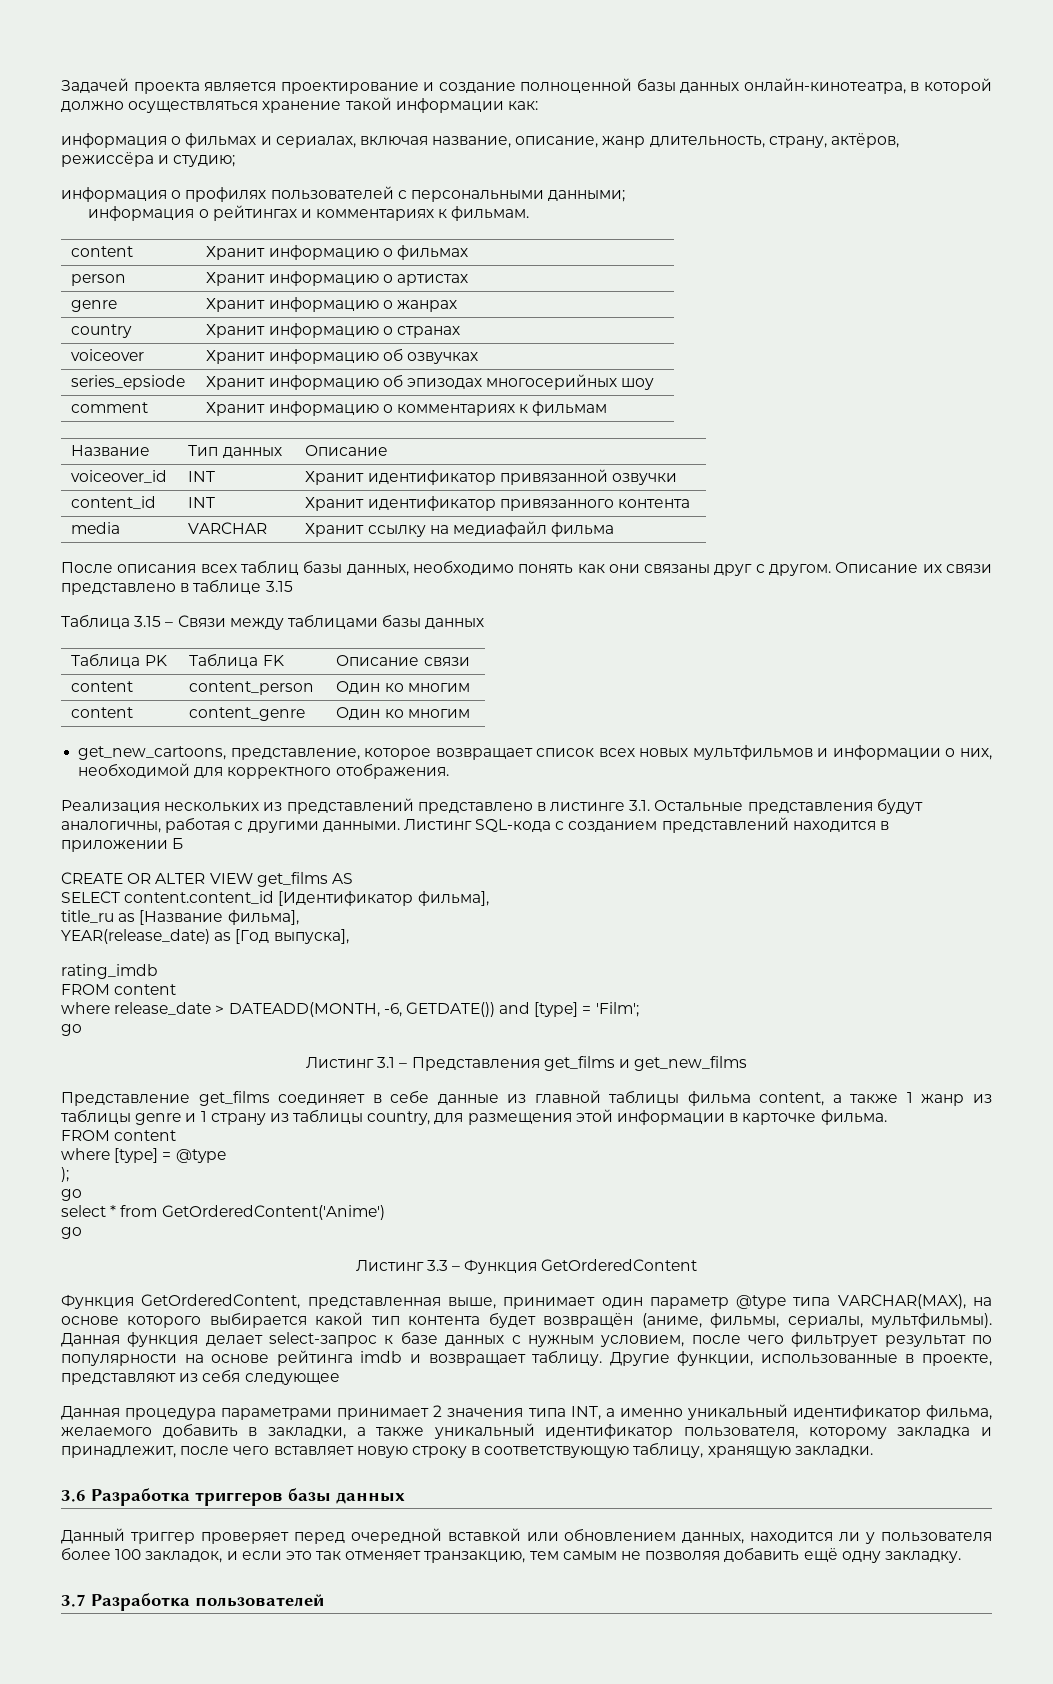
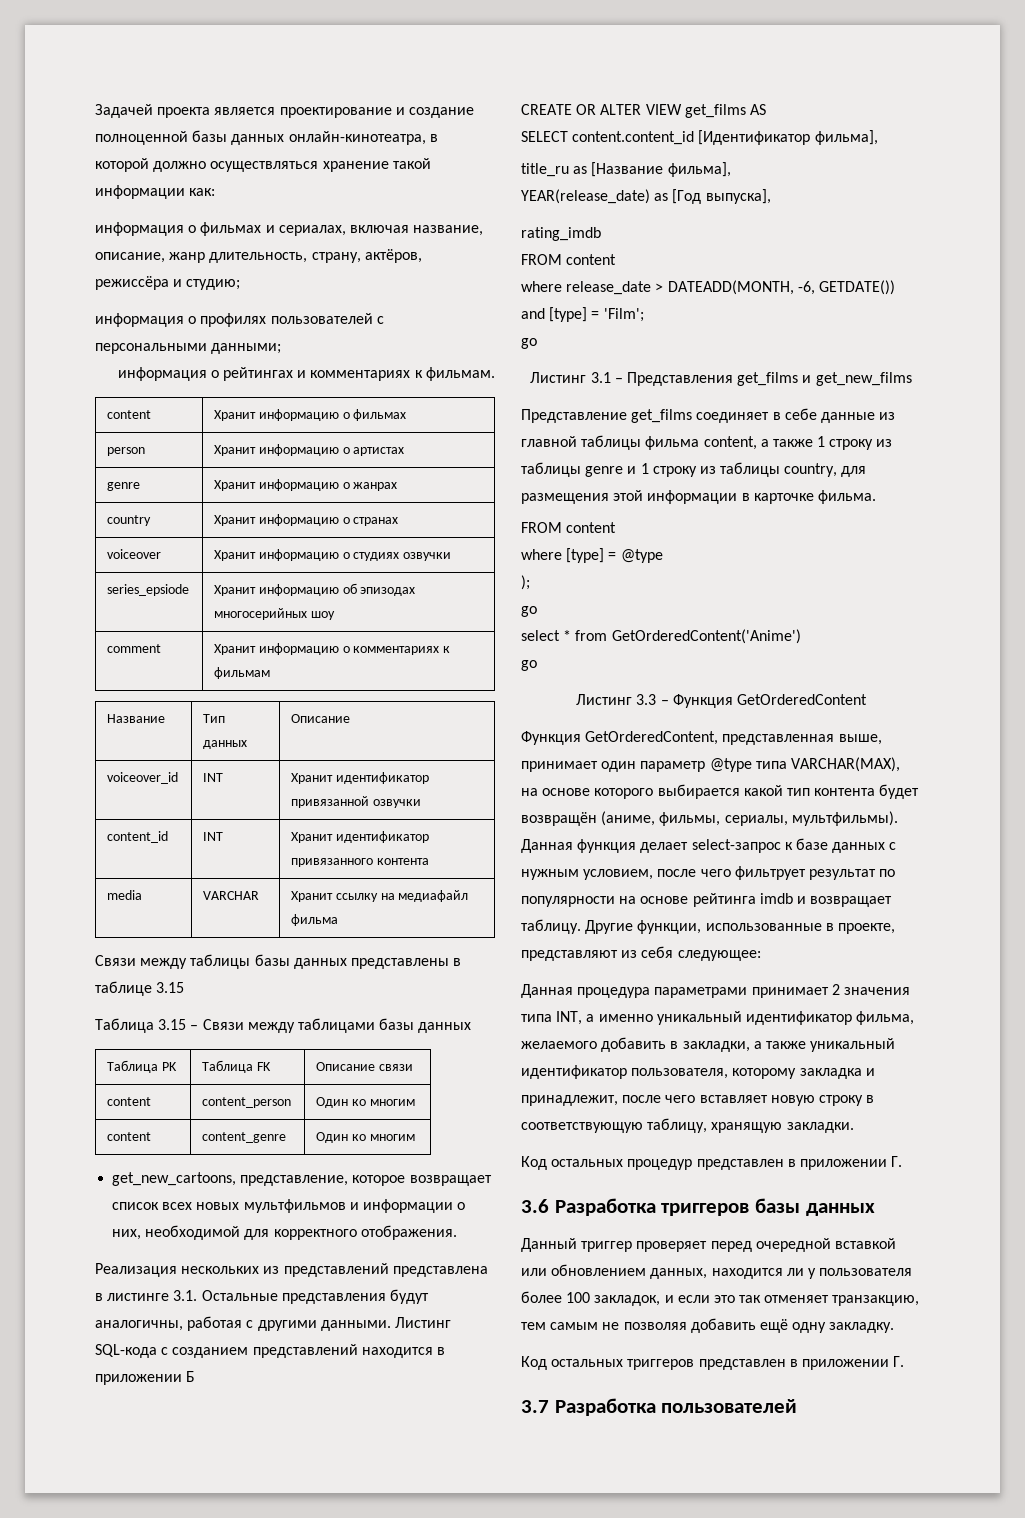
[382,348,479,364] об озвучках -> [342,552,452,561] о студиях озвучки
[61,560,992,576] [61,583,176,595] После описания всех таблиц базы данных, необходимо понять как они связаны друг с другом. Описание их связи представлено -> [95,954,449,969] Связи между таблицы базы данных представлены
[417,802,533,814] представлено -> [392,1266,488,1277] представлена
[921,1094,965,1106] жанр -> [829,439,874,450] строку
[210,1113,266,1125] страну -> [652,466,697,477] строку
[244,1373,340,1385] следующее -> [677,950,761,961] следующее:
(873, 1451) none -> [521,1156,903,1170] // Код остальных процедур представлен в приложении Г.
(961, 1557) none -> [521,1356,905,1370] // Код остальных триггеров представлен в приложении Г.

